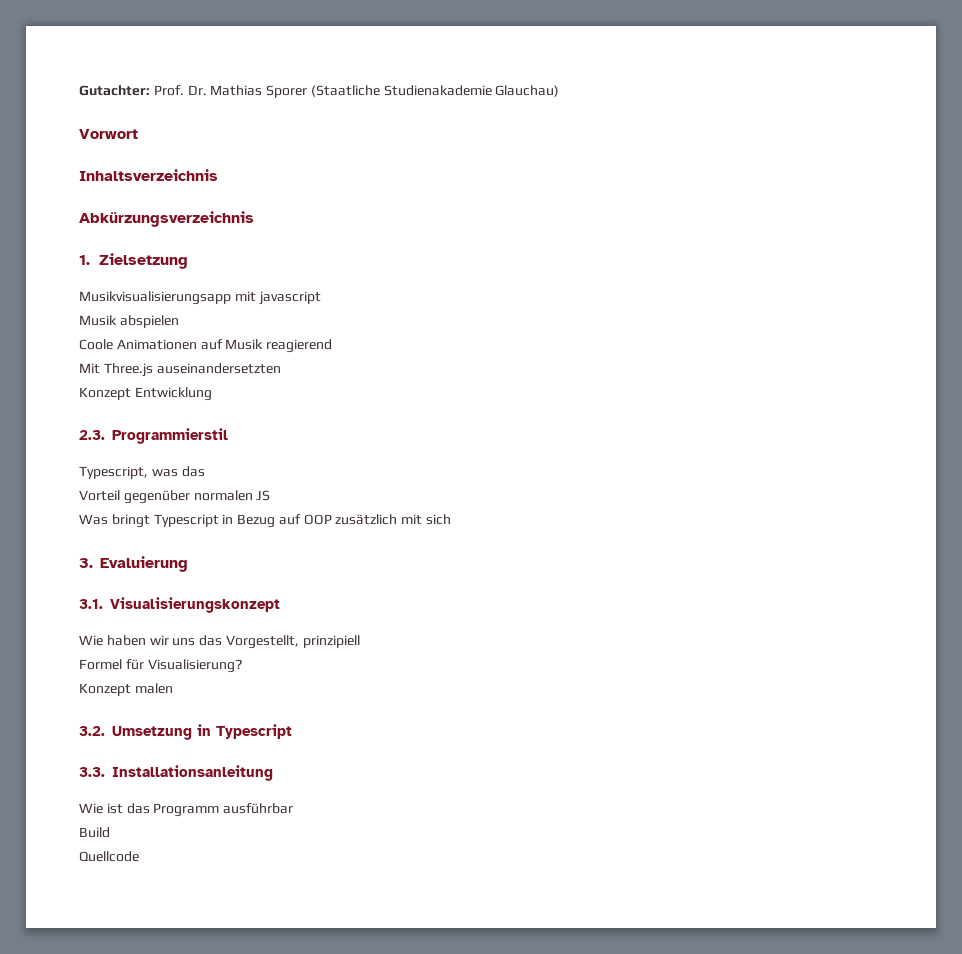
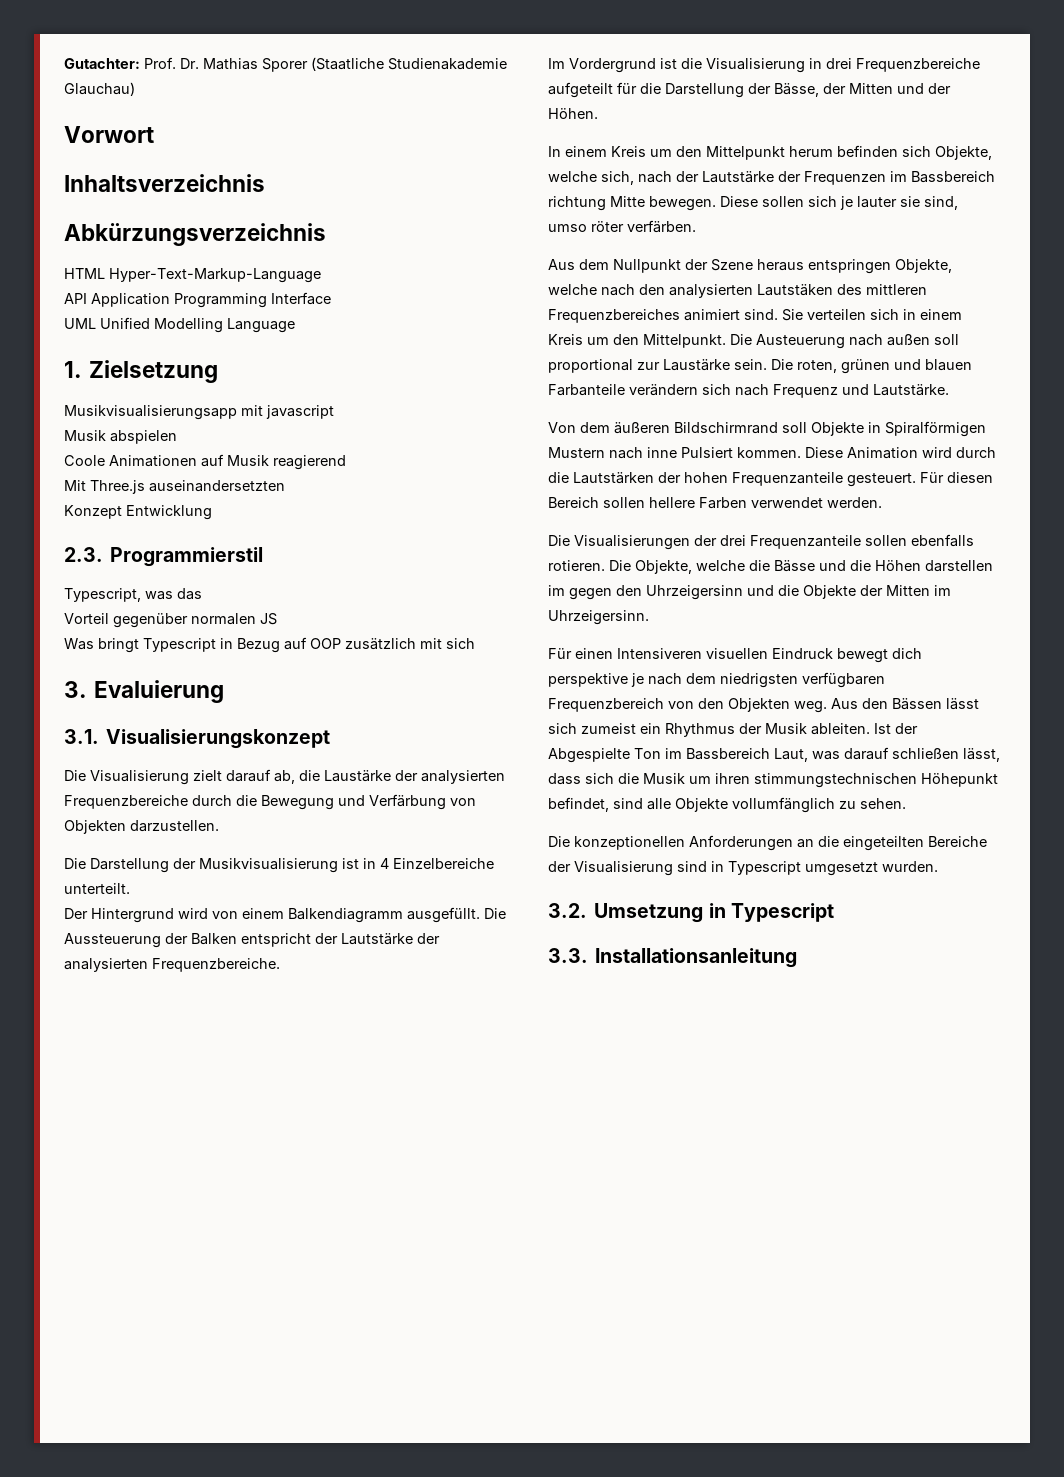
(254, 219) none -> [64,268,321,283] [64,292,331,308] [64,317,295,333] // HTML Hyper-Text-Markup-Language // API Application Programming Interface // UML Unified Modelling Language
[79,635,360,649] [79,659,242,673] [79,683,173,696] Wie haben wir uns das Vorgestellt, prinzipiell // Formel für Visualisierung? // Konzept malen -> [64,769,505,785] [64,794,476,810] [64,820,219,834] [64,858,494,873] [64,883,130,894] [64,907,506,923] [64,933,440,948] [64,958,280,972] [548,58,980,73] [548,82,951,98] [548,108,598,119] [548,145,992,160] [548,171,995,185] [548,196,958,211] [548,220,696,233] [548,259,952,274] [548,284,927,298] [548,309,962,323] [548,334,959,349] [548,359,972,374] [548,384,949,398] [548,421,986,437] [548,447,996,459] [548,472,993,487] [548,497,882,509] [548,534,974,550] [548,560,993,574] [548,585,951,600] [548,610,649,625] [548,648,922,663] [548,672,885,688] [548,698,979,713] [548,723,918,737] [548,747,1000,763] [548,773,998,788] [548,797,906,813] [548,835,987,851] [548,861,938,876] Die Visualisierung zielt darauf ab, die Laustärke der analysierten Frequenzbereiche durch die Bewegung und Verfärbung von Objekten darzustellen. // Die Darstellung der Musikvisualisierung ist in 4 Einzelbereiche unterteilt. // Der Hintergrund wird von einem Balkendiagramm ausgefüllt. Die Aussteuerung der Balken entspricht der Lautstärke der analysierten Frequenzbereiche. // Im Vordergrund ist die Visualisierung in drei Frequenzbereiche aufgeteilt für die Darstellung der Bässe, der Mitten und der Höhen. // In einem Kreis um den Mittelpunkt herum befinden sich Objekte, welche sich, nach der Lautstärke der Frequenzen im Bassbereich richtung Mitte bewegen. Diese sollen sich je lauter sie sind, umso röter verfärben. // Aus dem Nullpunkt der Szene heraus entspringen Objekte, welche nach den analysierten Lautstäken des mittleren Frequenzbereiches animiert sind. Sie verteilen sich in einem Kreis um den Mittelpunkt. Die Austeuerung nach außen soll proportional zur Laustärke sein. Die roten, grünen und blauen Farbanteile verändern sich nach Frequenz und Lautstärke. // Von dem äußeren Bildschirmrand soll Objekte in Spiralförmigen Mustern nach inne Pulsiert kommen. Diese Animation wird durch die Lautstärken der hohen Frequenzanteile gesteuert. Für diesen Bereich sollen hellere Farben verwendet werden. // Die Visualisierungen der drei Frequenzanteile sollen ebenfalls rotieren. Die Objekte, welche die Bässe und die Höhen darstellen im gegen den Uhrzeigersinn und die Objekte der Mitten im Uhrzeigersinn. // Für einen Intensiveren visuellen Eindruck bewegt dich perspektive je nach dem niedrigsten verfügbaren Frequenzbereich von den Objekten weg. Aus den Bässen lässt sich zumeist ein Rhythmus der Musik ableiten. Ist der Abgespielte Ton im Bassbereich Laut, was darauf schließen lässt, dass sich die Musik um ihren stimmungstechnischen Höhepunkt befindet, sind alle Objekte vollumfänglich zu sehen. // Die konzeptionellen Anforderungen an die eingeteilten Bereiche der Visualisierung sind in Typescript umgesetzt wurden.
[79,803,294,817] [79,827,110,838] [79,851,139,862] // Wie ist das Programm ausführbar // Build // Quellcode -> (798, 958) none

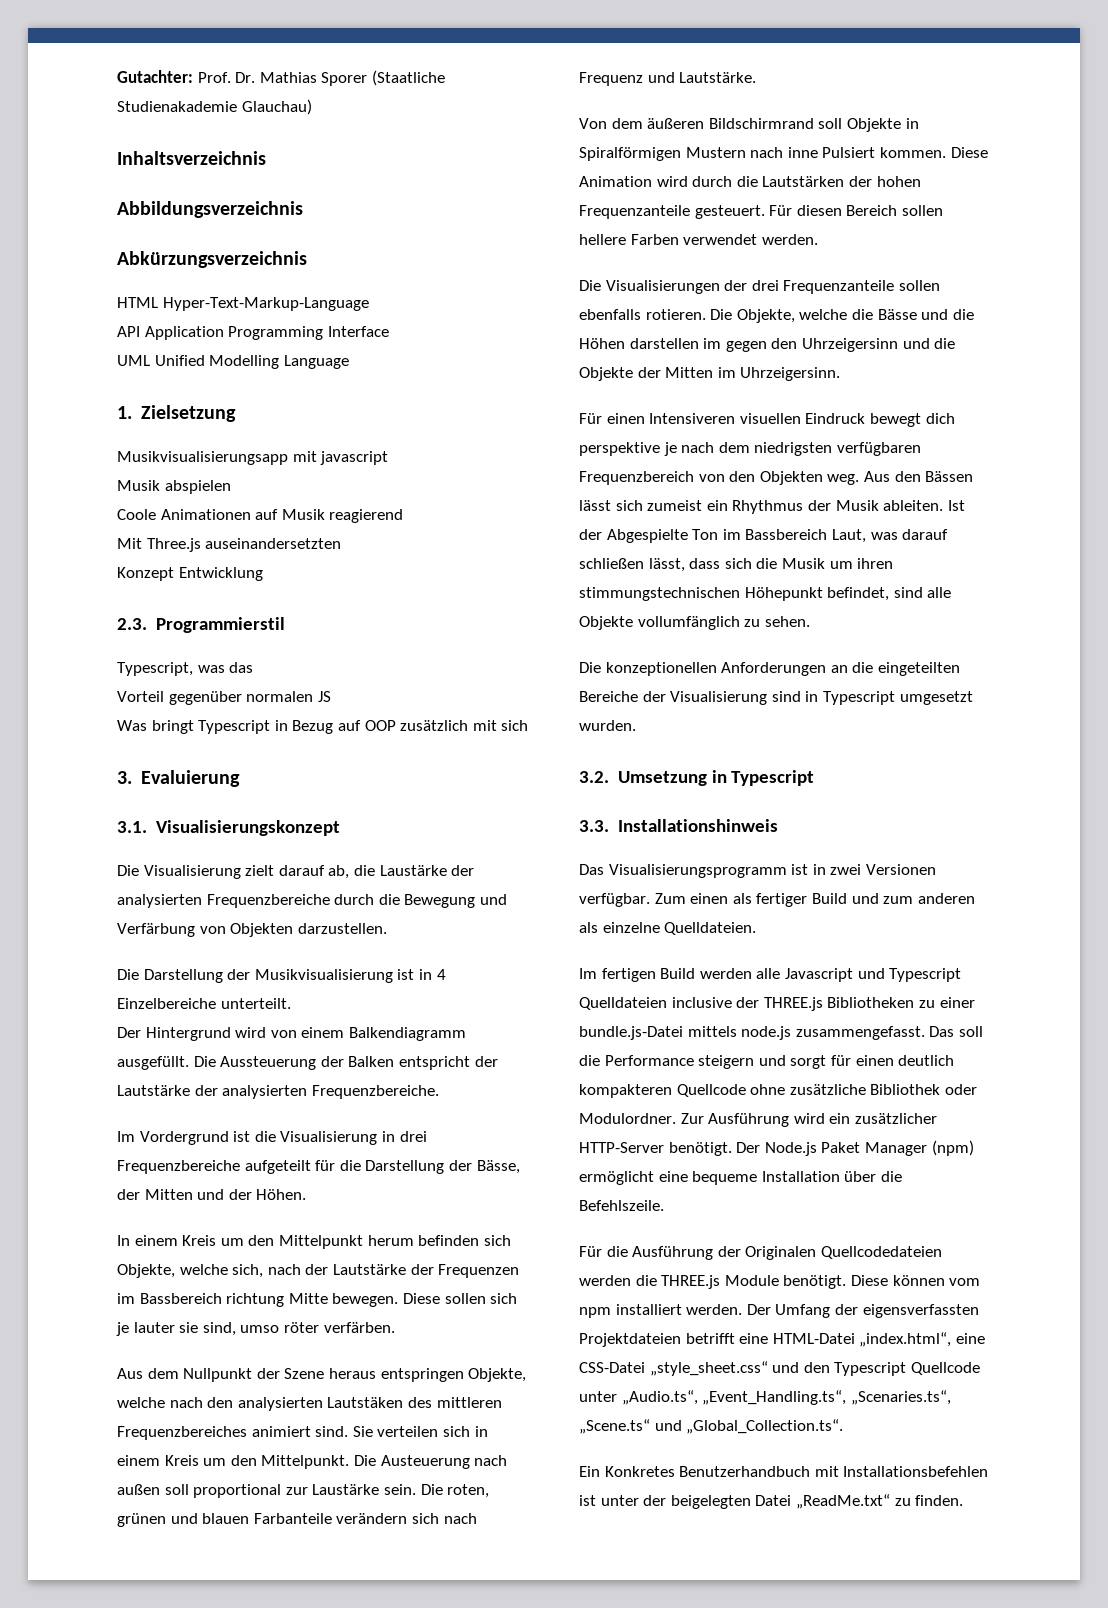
[64,126,154,143] [64,174,265,192] Vorwort // Inhaltsverzeichnis -> [117,151,266,165] [117,201,303,218] Inhaltsverzeichnis // Abbildungsverzeichnis
[595,948,798,968] Installationsanleitung -> [617,819,778,832] [579,864,936,878] [579,893,975,907] [579,922,757,935] [579,968,962,982] [579,997,975,1011] [579,1026,983,1040] [579,1055,955,1069] [579,1084,977,1098] [579,1113,937,1127] [579,1140,974,1156] [579,1171,902,1185] [579,1200,664,1211] [579,1246,942,1260] [579,1275,981,1289] [579,1304,979,1318] [579,1332,985,1347] [579,1361,980,1376] [579,1390,951,1405] [579,1419,844,1434] [579,1466,989,1477] [579,1494,964,1509] Installationshinweis // Das Visualisierungsprogramm ist in zwei Versionen verfügbar. Zum einen als fertiger Build und zum anderen als einzelne Quelldateien. // Im fertigen Build werden alle Javascript und Typescript Quelldateien inclusive der THREE.js Bibliotheken zu einer bundle.js-Datei mittels node.js zusammengefasst. Das soll die Performance steigern und sorgt für einen deutlich kompakteren Quellcode ohne zusätzliche Bibliothek oder Modulordner. Zur Ausführung wird ein zusätzlicher HTTP-Server benötigt. Der Node.js Paket Manager (npm) ermöglicht eine bequeme Installation über die Befehlszeile. // Für die Ausführung der Originalen Quellcodedateien werden die THREE.js Module benötigt. Diese können vom npm installiert werden. Der Umfang der eigensverfassten Projektdateien betrifft eine HTML-Datei „index.html“, eine CSS-Datei „style_sheet.css“ und den Typescript Quellcode unter „Audio.ts“, „Event_Handling.ts“, „Scenaries.ts“, „Scene.ts“ und „Global_Collection.ts“. // Ein Konkretes Benutzerhandbuch mit Installationsbefehlen ist unter der beigelegten Datei „ReadMe.txt“ zu finden.

